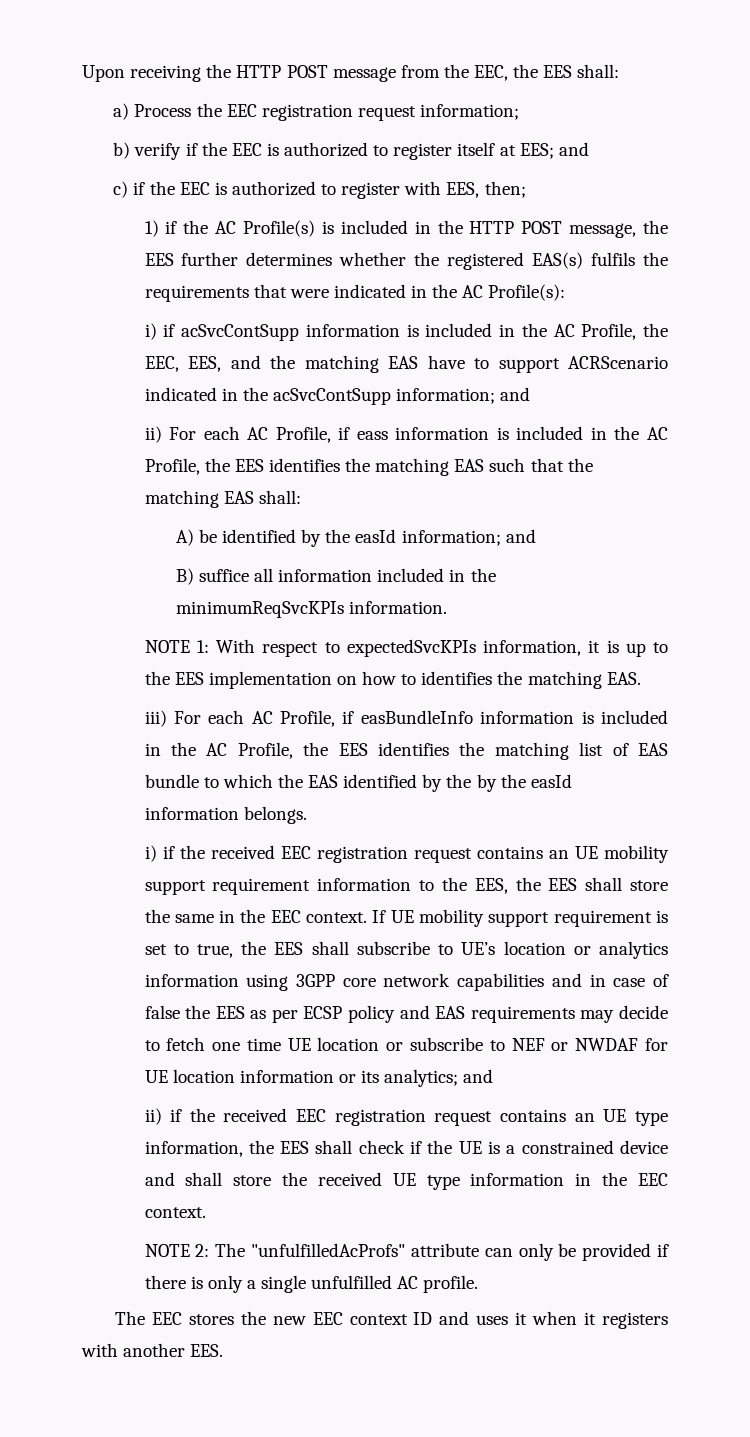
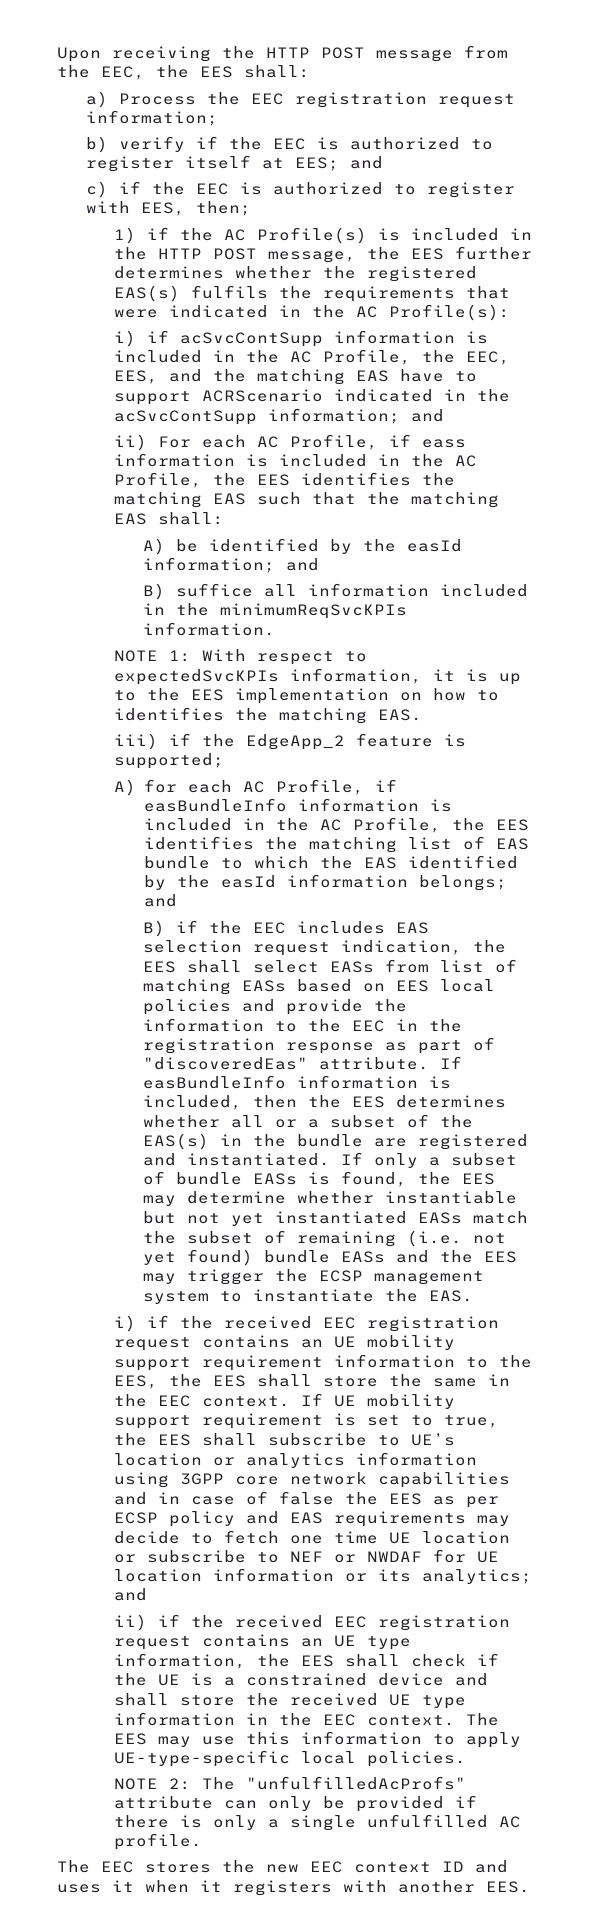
[173,711,201,724] For -> [169,733,467,750] [114,753,225,769] [114,779,177,796] if the EdgeApp_2 feature is supported; // A) for
[476,774,572,792] [144,806,307,824] by the easId information belongs. -> [220,874,507,891] [143,894,177,907] [142,920,429,937] [142,940,506,956] [142,959,517,973] [142,979,495,995] [142,999,407,1015] [142,1018,462,1032] [142,1037,495,1054] [142,1056,462,1070] [142,1075,451,1089] [142,1095,506,1110] [142,1114,473,1128] [142,1133,528,1150] [142,1152,517,1168] [142,1171,495,1187] [142,1191,517,1206] [142,1211,528,1226] [142,1230,506,1247] [142,1249,517,1266] [142,1269,484,1285] [142,1289,473,1304] easId information belongs; and // B) if the EEC includes EAS selection request indication, the EES shall select EASs from list of matching EASs based on EES local policies and provide the information to the EEC in the registration response as part of "discoveredEas" attribute. If easBundleInfo information is included, then the EES determines whether all or a subset of the EAS(s) in the bundle are registered and instantiated. If only a subset of bundle EASs is found, the EES may determine whether instantiable but not yet instantiated EASs match the subset of remaining (i.e. not yet found) bundle EASs and the EES may trigger the ECSP management system to instantiate the EAS.
(206, 1212) none -> [466,1713,500,1726] [114,1731,522,1748] [114,1750,467,1767] The EES may use this information to apply UE-type-specific local policies.

